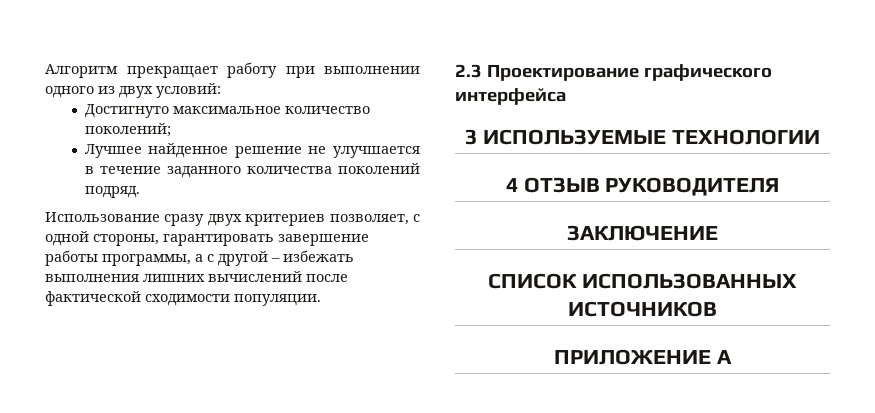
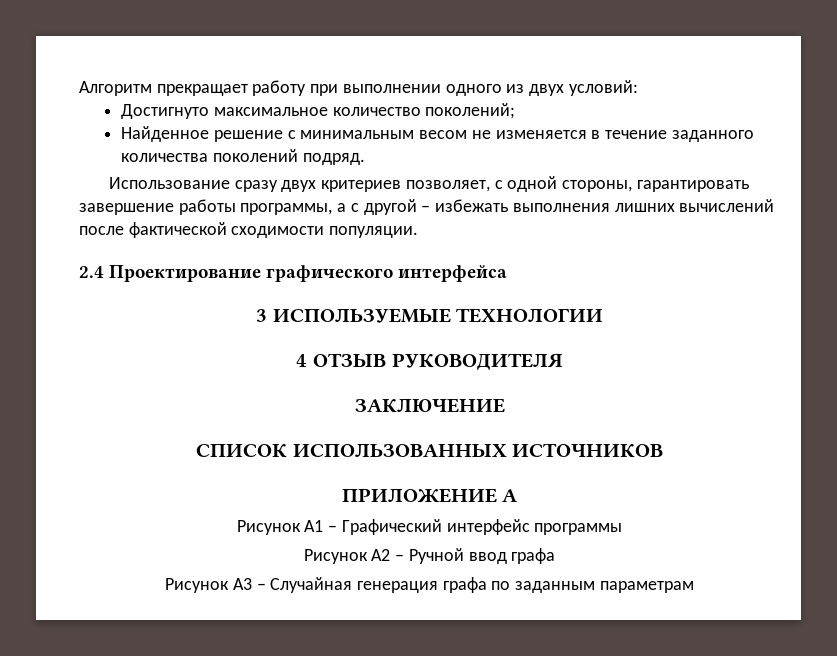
[84,143,420,158] Лучшее найденное решение не улучшается -> [121,126,587,142] Найденное решение с минимальным весом не изменяется
[455,64,482,78] 2.3 -> [79,266,104,278] 2.4
(732, 357) none -> [236,519,623,535] [303,548,556,564] [165,577,694,593] // Рисунок А1 – Графический интерфейс программы // Рисунок А2 – Ручной ввод графа // Рисунок А3 – Случайная генерация графа по заданным параметрам

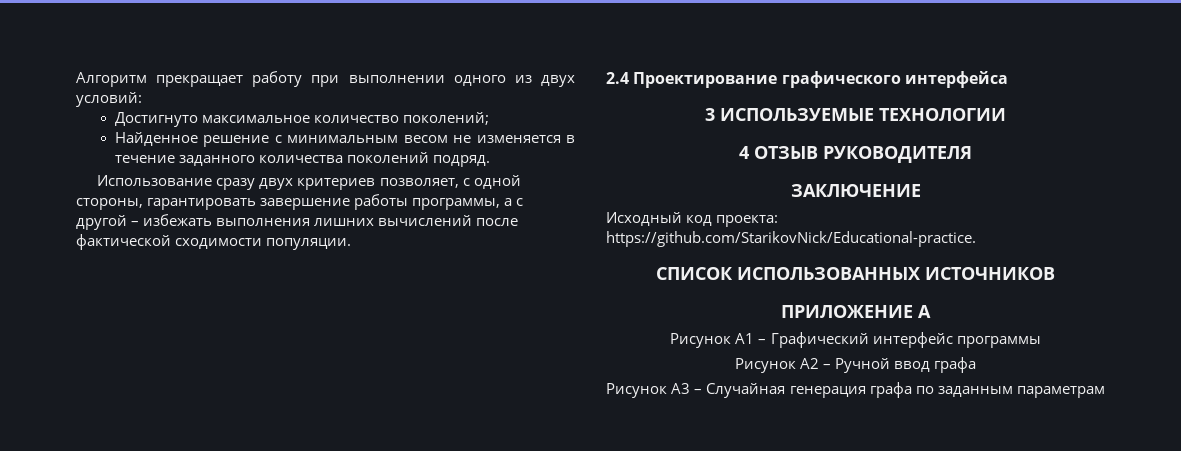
(505, 405) none -> [606,212,779,227] [606,231,976,247] // Исходный код проекта: https://github.com/StarikovNick/Educational-practice.

